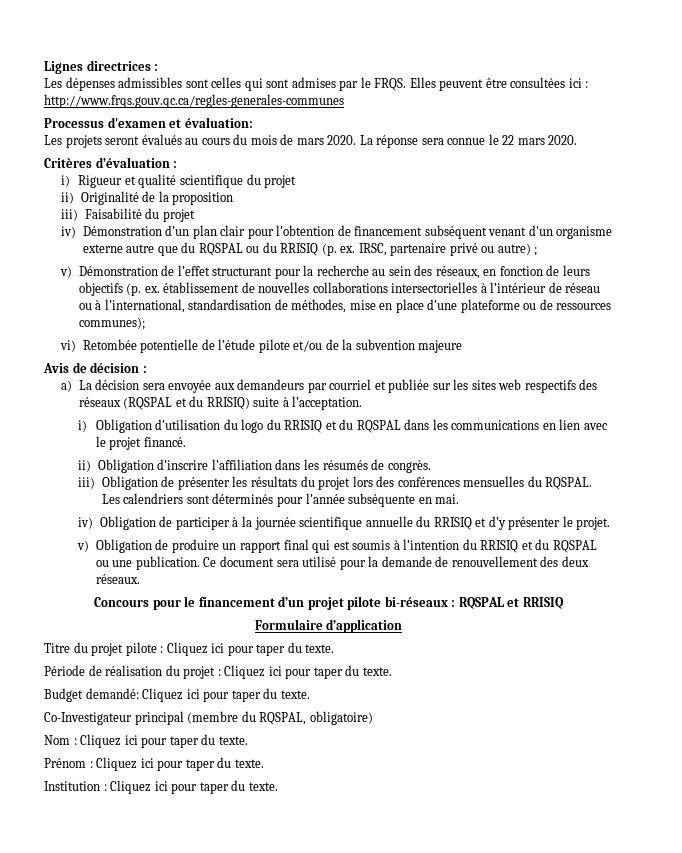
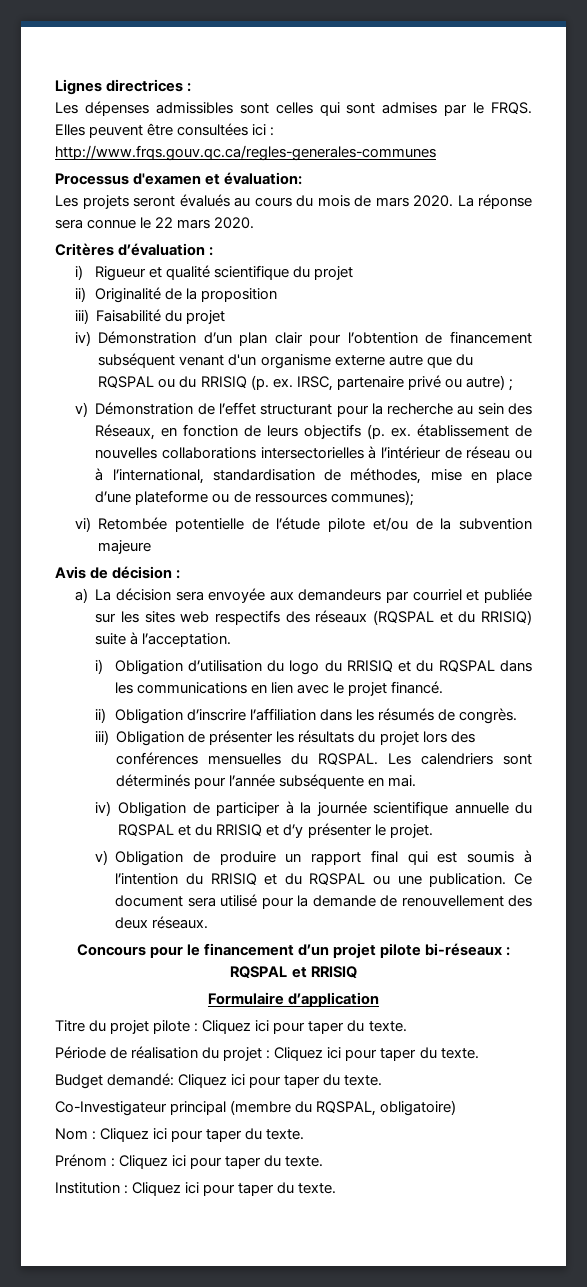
[435,266,480,279] réseaux, -> [95,424,156,440] Réseaux,
(431, 521) none -> [118,824,213,836] RQSPAL et du

